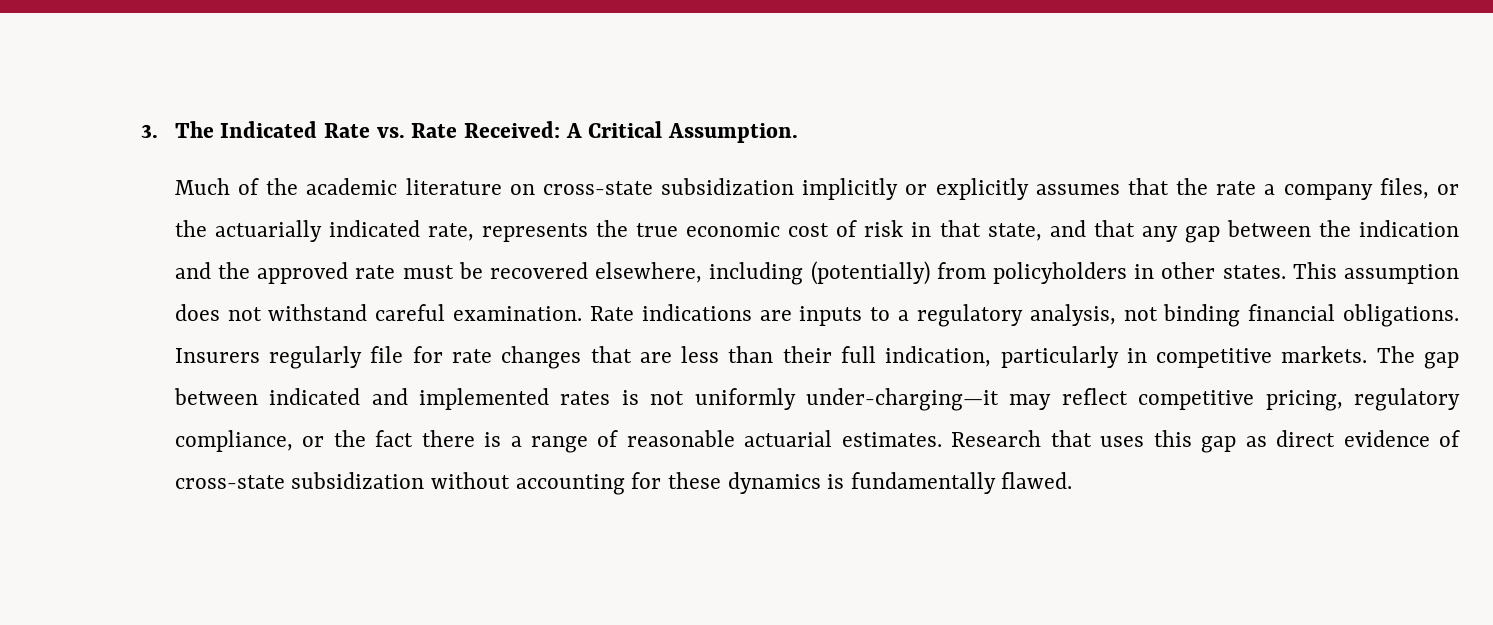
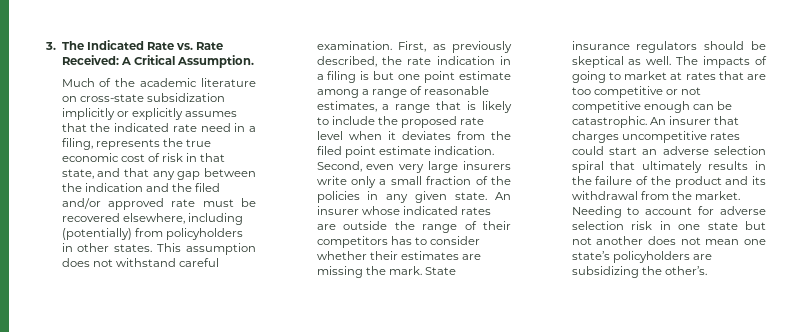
[1216,178,1459,200] [174,220,474,242] rate a company files, or the actuarially indicated rate, -> [114,123,256,132] [61,138,93,150] indicated rate need in a filing,
(251, 270) none -> [194,183,220,192] [61,198,101,209] filed and/or
[589,304,1460,327] [174,346,1460,369] [173,388,1461,411] [174,430,1460,453] [174,472,1073,495] Rate indications are inputs to a regulatory analysis, not binding financial obligations. Insurers regularly file for rate changes that are less than their full indication, particularly in competitive markets. The gap between indicated and implemented rates is not uniformly under-charging—it may reflect competitive pricing, regulatory compliance, or the fact there is a range of reasonable actuarial estimates. Research that uses this gap as direct evidence of cross-state subsidization without accounting for these dynamics is fundamentally flawed. -> [398,41,512,53] [316,56,511,67] [316,71,511,83] [316,86,489,98] [316,101,512,113] [316,116,484,128] [316,131,511,140] [316,146,494,158] [316,161,511,173] [316,176,511,188] [316,191,511,203] [316,206,491,215] [316,221,511,233] [316,236,480,248] [316,251,481,260] [316,266,456,278] [571,41,766,53] [571,56,767,68] [571,71,766,83] [571,86,701,98] [571,101,732,113] [571,116,739,128] [571,131,740,143] [571,146,766,155] [571,161,766,173] [571,176,766,188] [571,191,740,200] [571,206,766,218] [571,221,766,230] [571,236,766,245] [571,251,712,263] [571,266,707,278] First, as previously described, the rate indication in a filing is but one point estimate among a range of reasonable estimates, a range that is likely to include the proposed rate level when it deviates from the filed point estimate indication. Second, even very large insurers write only a small fraction of the policies in any given state. An insurer whose indicated rates are outside the range of their competitors has to consider whether their estimates are missing the mark. State insurance regulators should be skeptical as well. The impacts of going to market at rates that are too competitive or not competitive enough can be catastrophic. An insurer that charges uncompetitive rates could start an adverse selection spiral that ultimately results in the failure of the product and its withdrawal from the market. Needing to account for adverse selection risk in one state but not another does not mean one state’s policyholders are subsidizing the other’s.

